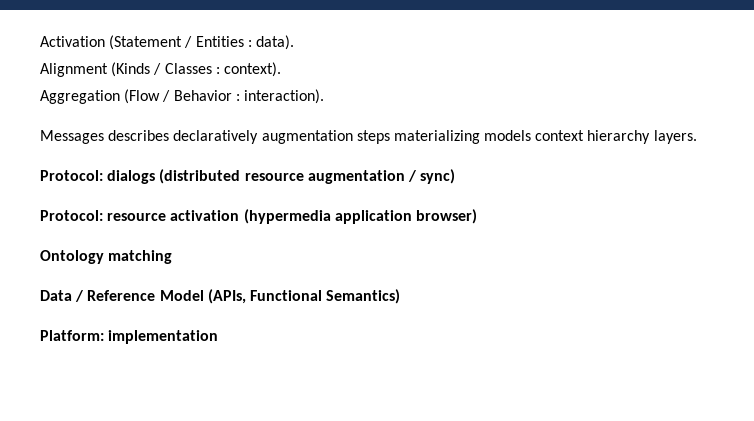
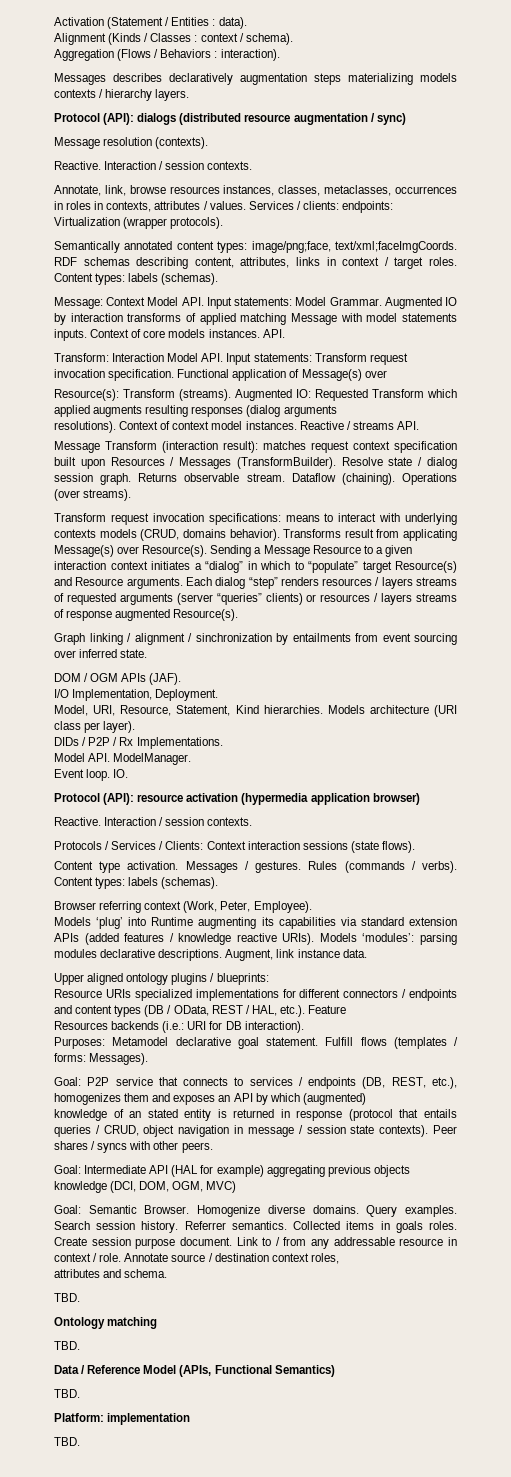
[223,62,281,77] [40,89,232,104] context). // Aggregation (Flow / Behavior -> [200,33,293,45] [54,49,212,61] context / schema). // Aggregation (Flows / Behaviors
[535,130,585,141] context -> [54,89,104,98] contexts /
[40,170,103,181] Protocol: -> [54,113,135,125] Protocol (API):
[40,210,103,221] Protocol: -> [54,137,209,149] [54,161,253,170] [54,185,457,196] [54,201,394,213] [54,217,224,229] [54,241,457,253] [54,257,458,269] [54,273,219,285] [54,297,457,309] [54,313,457,325] [54,329,285,341] [54,353,408,365] [54,369,387,381] [54,389,457,401] [54,405,337,417] [54,421,419,433] [54,441,457,453] [54,457,457,469] [54,473,457,485] [54,489,132,501] [54,513,457,525] [54,529,457,541] [54,545,412,557] [54,561,457,573] [54,577,458,589] [54,593,457,605] [54,609,239,621] [54,633,457,645] [54,649,148,658] [54,673,182,685] [54,689,219,701] [54,705,457,717] [54,721,136,733] [54,737,223,749] [54,753,192,765] [54,769,129,781] [54,793,135,805] Message resolution (contexts). // Reactive. Interaction / session contexts. // Annotate, link, browse resources instances, classes, metaclasses, occurrences in roles in contexts, attributes / values. Services / clients: endpoints: Virtualization (wrapper protocols). // Semantically annotated content types: image/png;face, text/xml;faceImgCoords. RDF schemas describing content, attributes, links in context / target roles. Content types: labels (schemas). // Message: Context Model API. Input statements: Model Grammar. Augmented IO by interaction transforms of applied matching Message with model statements inputs. Context of core models instances. API. // Transform: Interaction Model API. Input statements: Transform request invocation specification. Functional application of Message(s) over // Resource(s): Transform (streams). Augmented IO: Requested Transform which applied augments resulting responses (dialog arguments // resolutions). Context of context model instances. Reactive / streams API. // Message Transform (interaction result): matches request context specification built upon Resources / Messages (TransformBuilder). Resolve state / dialog session graph. Returns observable stream. Dataflow (chaining). Operations (over streams). // Transform request invocation specifications: means to interact with underlying contexts models (CRUD, domains behavior). Transforms result from applicating Message(s) over Resource(s). Sending a Message Resource to a given interaction context initiates a “dialog” in which to “populate” target Resource(s) and Resource arguments. Each dialog “step” renders resources / layers streams of requested arguments (server “queries” clients) or resources / layers streams of response augmented Resource(s). // Graph linking / alignment / sinchronization by entailments from event sourcing over inferred state. // DOM / OGM APIs (JAF). // I/O Implementation, Deployment. // Model, URI, Resource, Statement, Kind hierarchies. Models architecture (URI class per layer). // DIDs / P2P / Rx Implementations. // Model API. ModelManager. // Event loop. IO. // Protocol (API):
(477, 216) none -> [54,817,253,826] [54,841,415,853] [54,861,458,873] [54,877,219,889] [54,901,312,913] [54,917,457,929] [54,933,457,945] [54,949,367,961] [54,973,269,985] [54,989,457,1001] [54,1005,347,1017] [54,1021,304,1033] [54,1037,458,1049] [54,1053,149,1065] [54,1077,457,1089] [54,1093,366,1105] [54,1109,457,1121] [54,1125,457,1137] [54,1141,213,1153] [54,1165,410,1177] [54,1181,237,1193] [54,1205,458,1217] [54,1221,457,1233] [54,1237,457,1249] [54,1253,339,1264] [54,1269,168,1278] [54,1293,80,1302] // Reactive. Interaction / session contexts. // Protocols / Services / Clients: Context interaction sessions (state flows). // Content type activation. Messages / gestures. Rules (commands / verbs). Content types: labels (schemas). // Browser referring context (Work, Peter, Employee). // Models ‘plug’ into Runtime augmenting its capabilities via standard extension APIs (added features / knowledge reactive URIs). Models ‘modules’: parsing modules declarative descriptions. Augment, link instance data. // Upper aligned ontology plugins / blueprints: // Resource URIs specialized implementations for different connectors / endpoints and content types (DB / OData, REST / HAL, etc.). Feature // Resources backends (i.e.: URI for DB interaction). // Purposes: Metamodel declarative goal statement. Fulfill flows (templates / forms: Messages). // Goal: P2P service that connects to services / endpoints (DB, REST, etc.), homogenizes them and exposes an API by which (augmented) // knowledge of an stated entity is returned in response (protocol that entails queries / CRUD, object navigation in message / session state contexts). Peer shares / syncs with other peers. // Goal: Intermediate API (HAL for example) aggregating previous objects knowledge (DCI, DOM, OGM, MVC) // Goal: Semantic Browser. Homogenize diverse domains. Query examples. Search session history. Referrer semantics. Collected items in goals roles. Create session purpose document. Link to / from any addressable resource in context / role. Annotate source / destination context roles, // attributes and schema. // TBD.
(173, 257) none -> [54,1341,80,1350] // TBD.
(401, 296) none -> [54,1389,80,1398] // TBD.
(219, 337) none -> [54,1437,80,1446] // TBD.

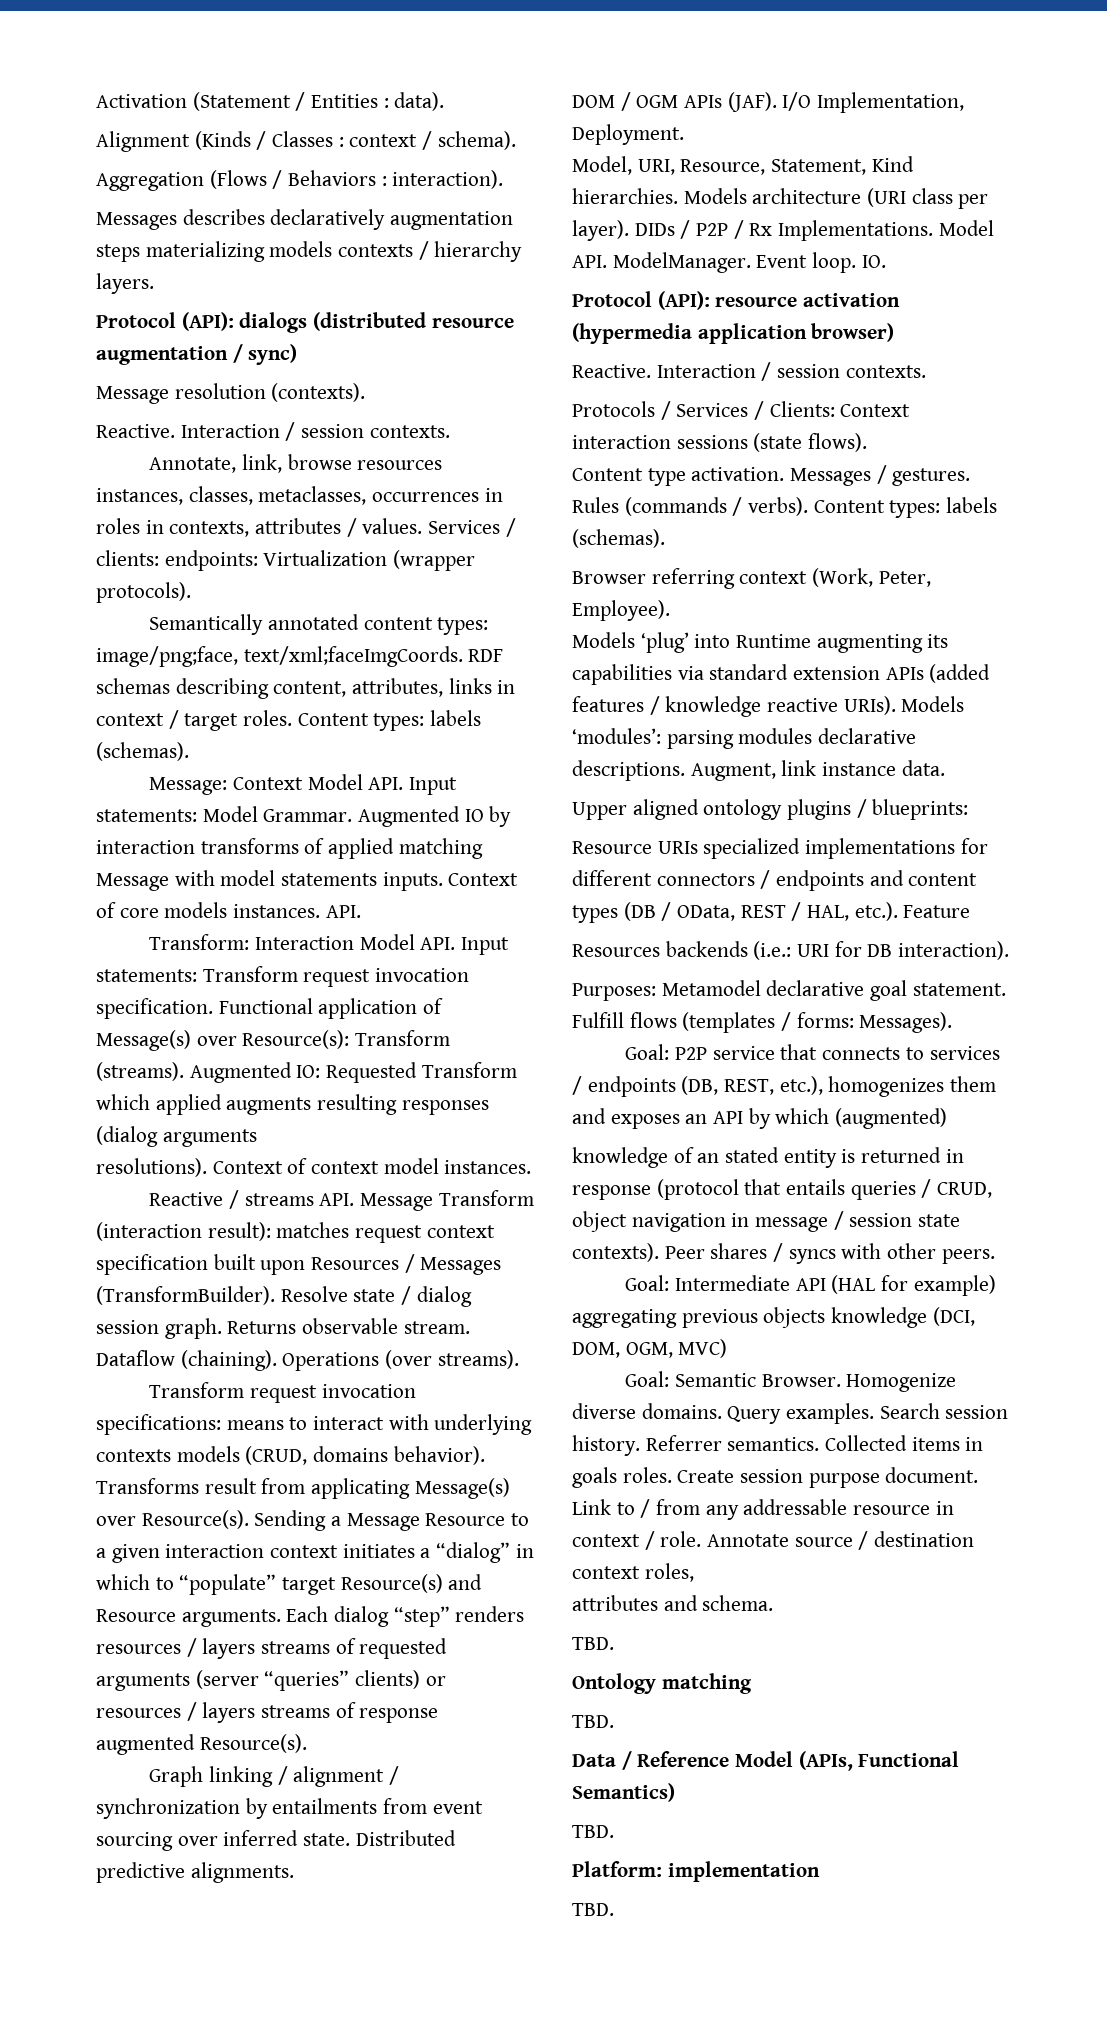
(387, 374) // -> (237, 1041) none
(297, 425) none -> (532, 1167) //
(419, 425) // -> (355, 1199) none
[195,633,272,642] sinchronization -> [96,1798,240,1819] synchronization
(148, 653) none -> [355,1830,456,1846] [96,1862,294,1883] Distributed predictive alignments.
(182, 679) // -> (777, 102) none
(136, 727) // -> (629, 230) none
(223, 743) // -> (934, 230) none
(192, 759) // -> (751, 262) none

